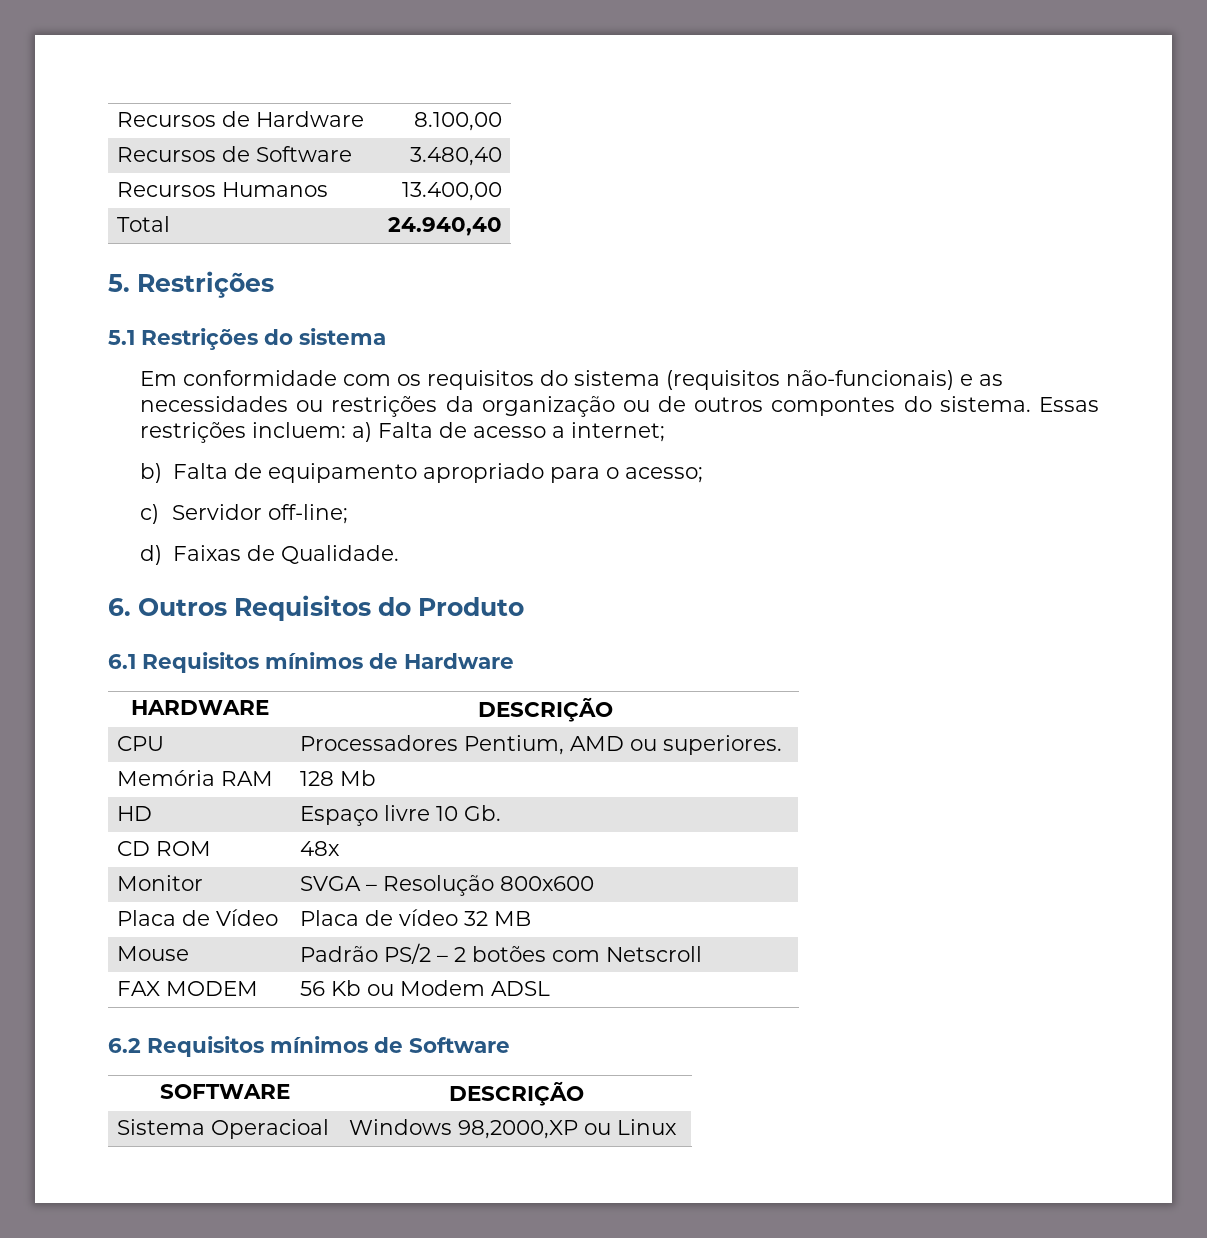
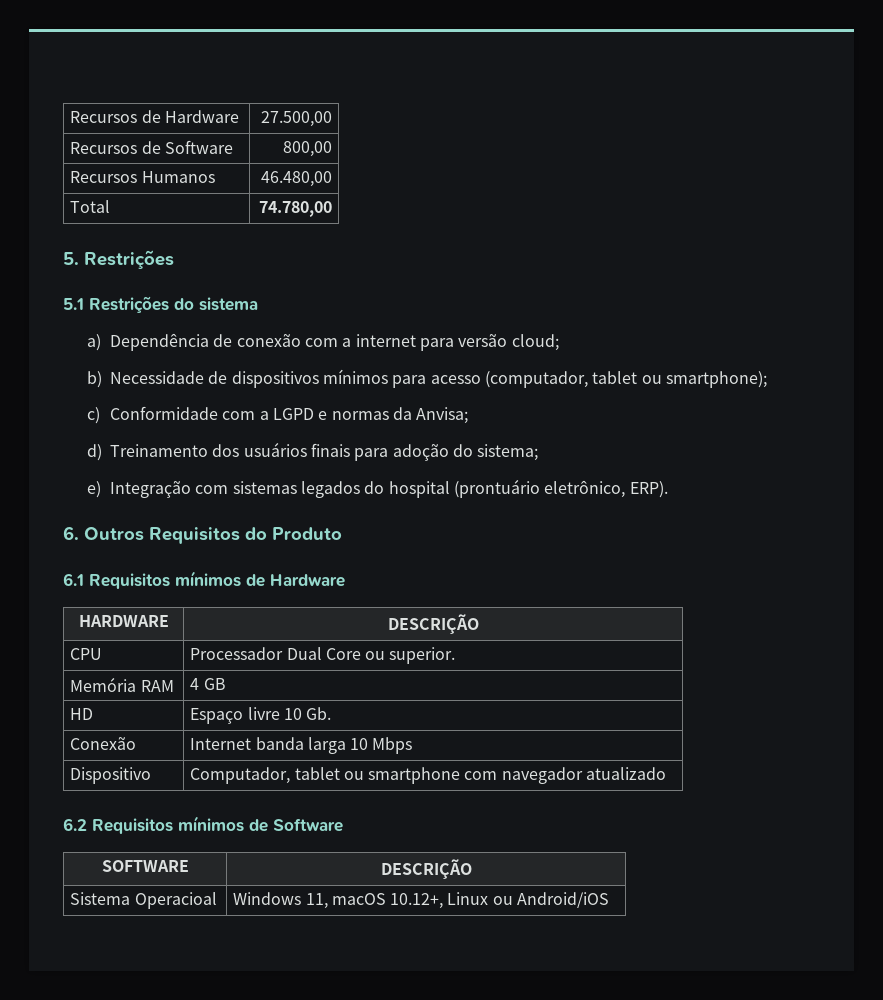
[413,112,502,131] 8.100,00 -> [260,111,332,127] 27.500,00
[409,147,502,166] 3.480,40 -> [282,141,332,157] 800,00
[401,182,502,201] 13.400,00 -> [260,171,332,187] 46.480,00
[387,217,502,236] 24.940,40 -> [258,201,332,217] 74.780,00
[139,370,1003,390] [139,396,1099,417] [139,422,665,443] [139,463,703,483] [139,504,348,524] [139,545,399,565] Em conformidade com os requisitos do sistema (requisitos não-funcionais) e as necessidades ou restrições da organização ou de outros compontes do sistema. Essas restrições incluem: a) Falta de acesso a internet; // b) Falta de equipamento apropriado para o acesso; // c) Servidor off-line; // d) Faixas de Qualidade. -> [86,333,559,351] [86,369,767,388] [86,406,469,424] [86,442,539,461] [86,479,668,498] a) Dependência de conexão com a internet para versão cloud; // b) Necessidade de dispositivos mínimos para acesso (computador, tablet ou smartphone); // c) Conformidade com a LGPD e normas da Anvisa; // d) Treinamento dos usuários finais para adoção do sistema; // e) Integração com sistemas legados do hospital (prontuário eletrônico, ERP).
[300,735,783,755] Processadores Pentium, AMD ou superiores. -> [190,647,456,664] Processador Dual Core ou superior.
[300,770,377,786] 128 Mb -> [190,678,226,690] 4 GB
[117,841,212,856] [300,841,341,856] [117,875,204,891] [300,875,595,896] [117,909,279,926] [300,909,532,926] [117,946,190,961] [300,943,703,964] [117,981,259,996] [300,980,551,996] CD ROM | 48x // Monitor | SVGA – Resolução 800x600 // Placa de Vídeo | Placa de vídeo 32 MB // Mouse | Padrão PS/2 – 2 botões com Netscroll // FAX MODEM | 56 Kb ou Modem ADSL -> [70,737,137,750] [190,737,413,754] [70,767,152,784] [190,767,667,784] Conexão | Internet banda larga 10 Mbps // Dispositivo | Computador, tablet ou smartphone com navegador atualizado
[458,1119,678,1139] 98,2000,XP ou Linux -> [305,892,610,909] 11, macOS 10.12+, Linux ou Android/iOS

